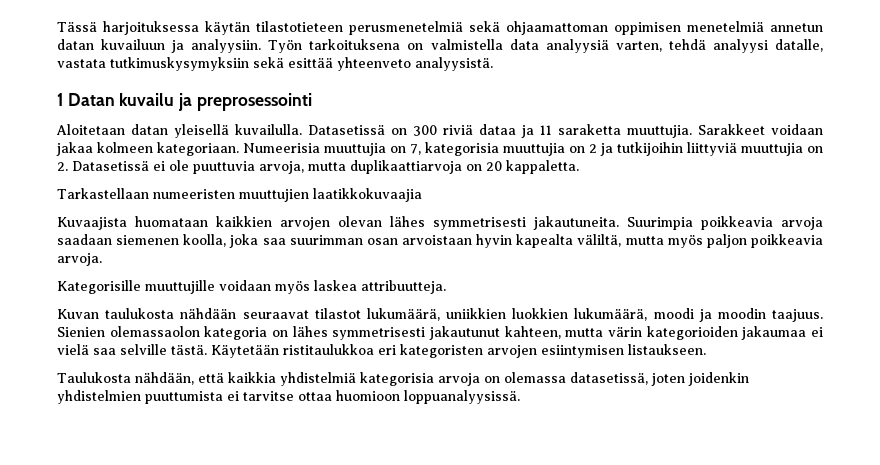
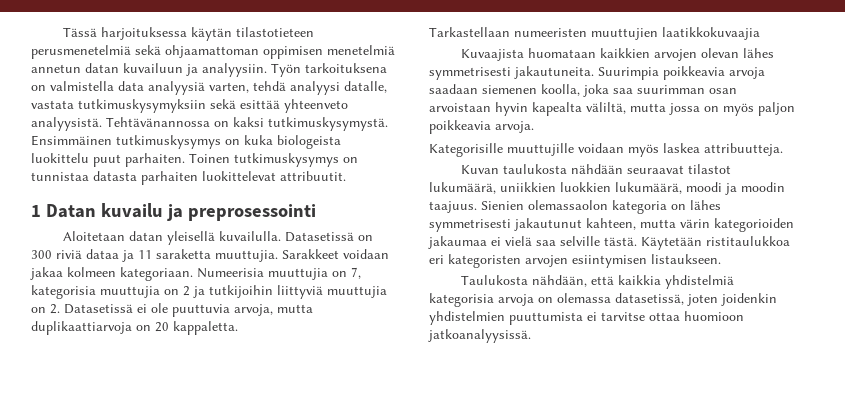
(493, 64) none -> [106,117,388,131] [31,135,341,149] [31,153,358,167] [31,171,346,185] Tehtävänannossa on kaksi tutkimuskysymystä. Ensimmäinen tutkimuskysymys on kuka biologeista luokittelu puut parhaiten. Toinen tutkimuskysymys on tunnistaa datasta parhaiten luokittelevat attribuutit.
(664, 240) none -> [669,103,719,115] jossa on
[404,390,520,404] loppuanalyysissä. -> [428,329,531,343] jatkoanalyysissä.

